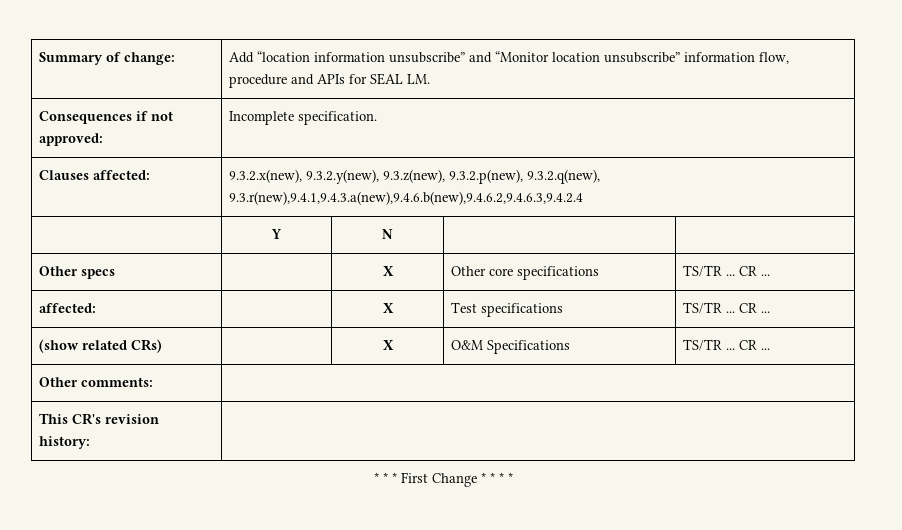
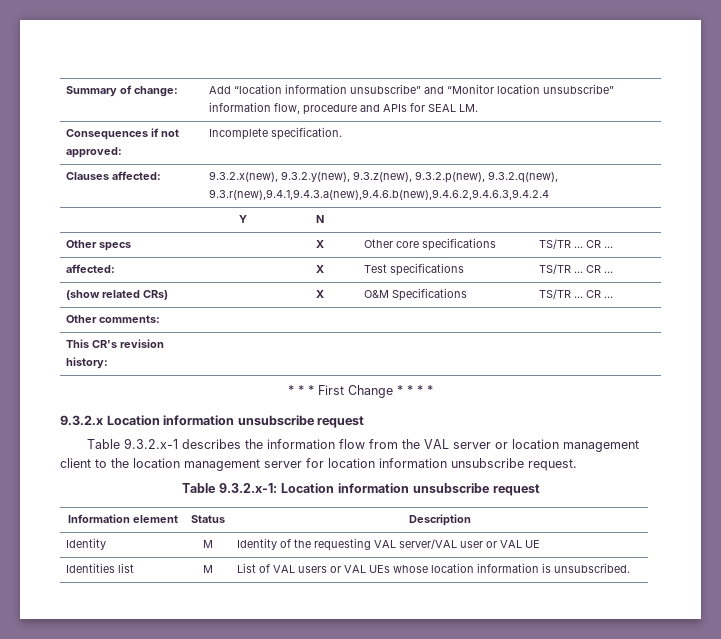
(513, 477) none -> [60,415,365,428] [86,438,639,452] [60,458,577,471] [181,483,540,496] [67,514,178,523] [191,515,225,523] [408,514,471,526] [66,538,107,550] [203,540,213,548] [237,538,541,551] [66,563,135,573] [203,565,213,573] [237,563,631,573] // 9.3.2.x Location information unsubscribe request // Table 9.3.2.x-1 describes the information flow from the VAL server or location management client to the location management server for location information unsubscribe request. // Table 9.3.2.x-1: Location information unsubscribe request // Information element | Status | Description // Identity | M | Identity of the requesting VAL server/VAL user or VAL UE // Identities list | M | List of VAL users or VAL UEs whose location information is unsubscribed.

